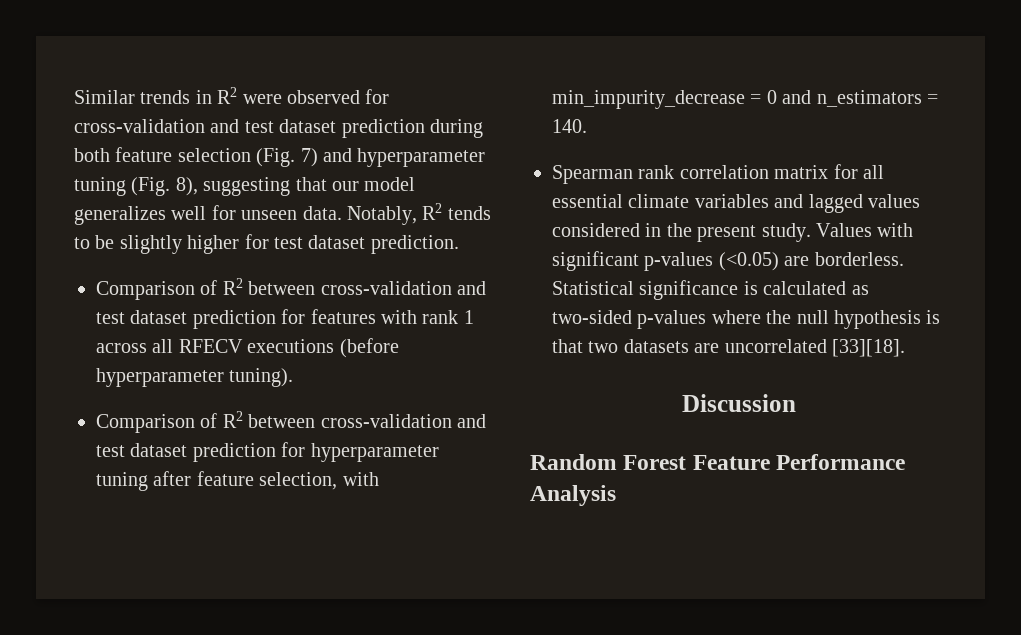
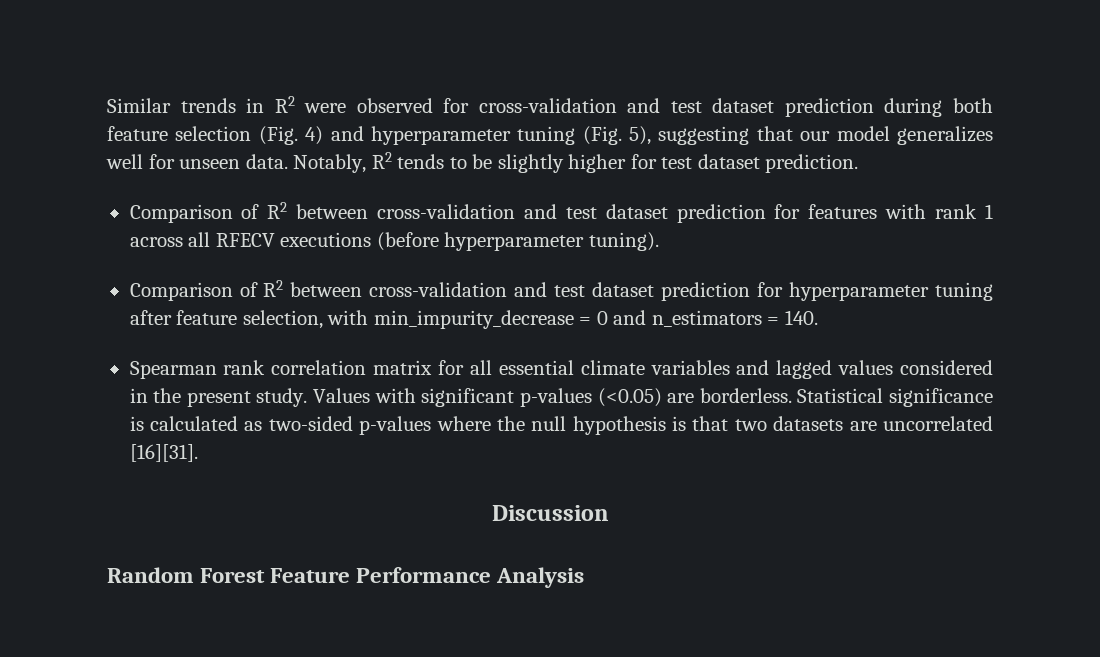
[300,148,318,167] 7) -> [305,126,324,145] 4)
[175,177,198,196] 8), -> [629,126,652,145] 5),
[832,339,905,357] [33][18]. -> [129,444,198,462] [16][31].

